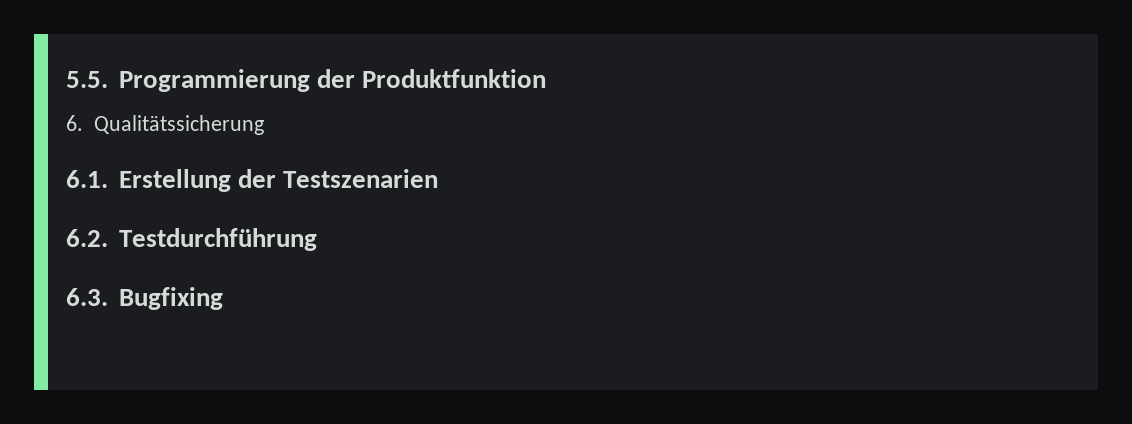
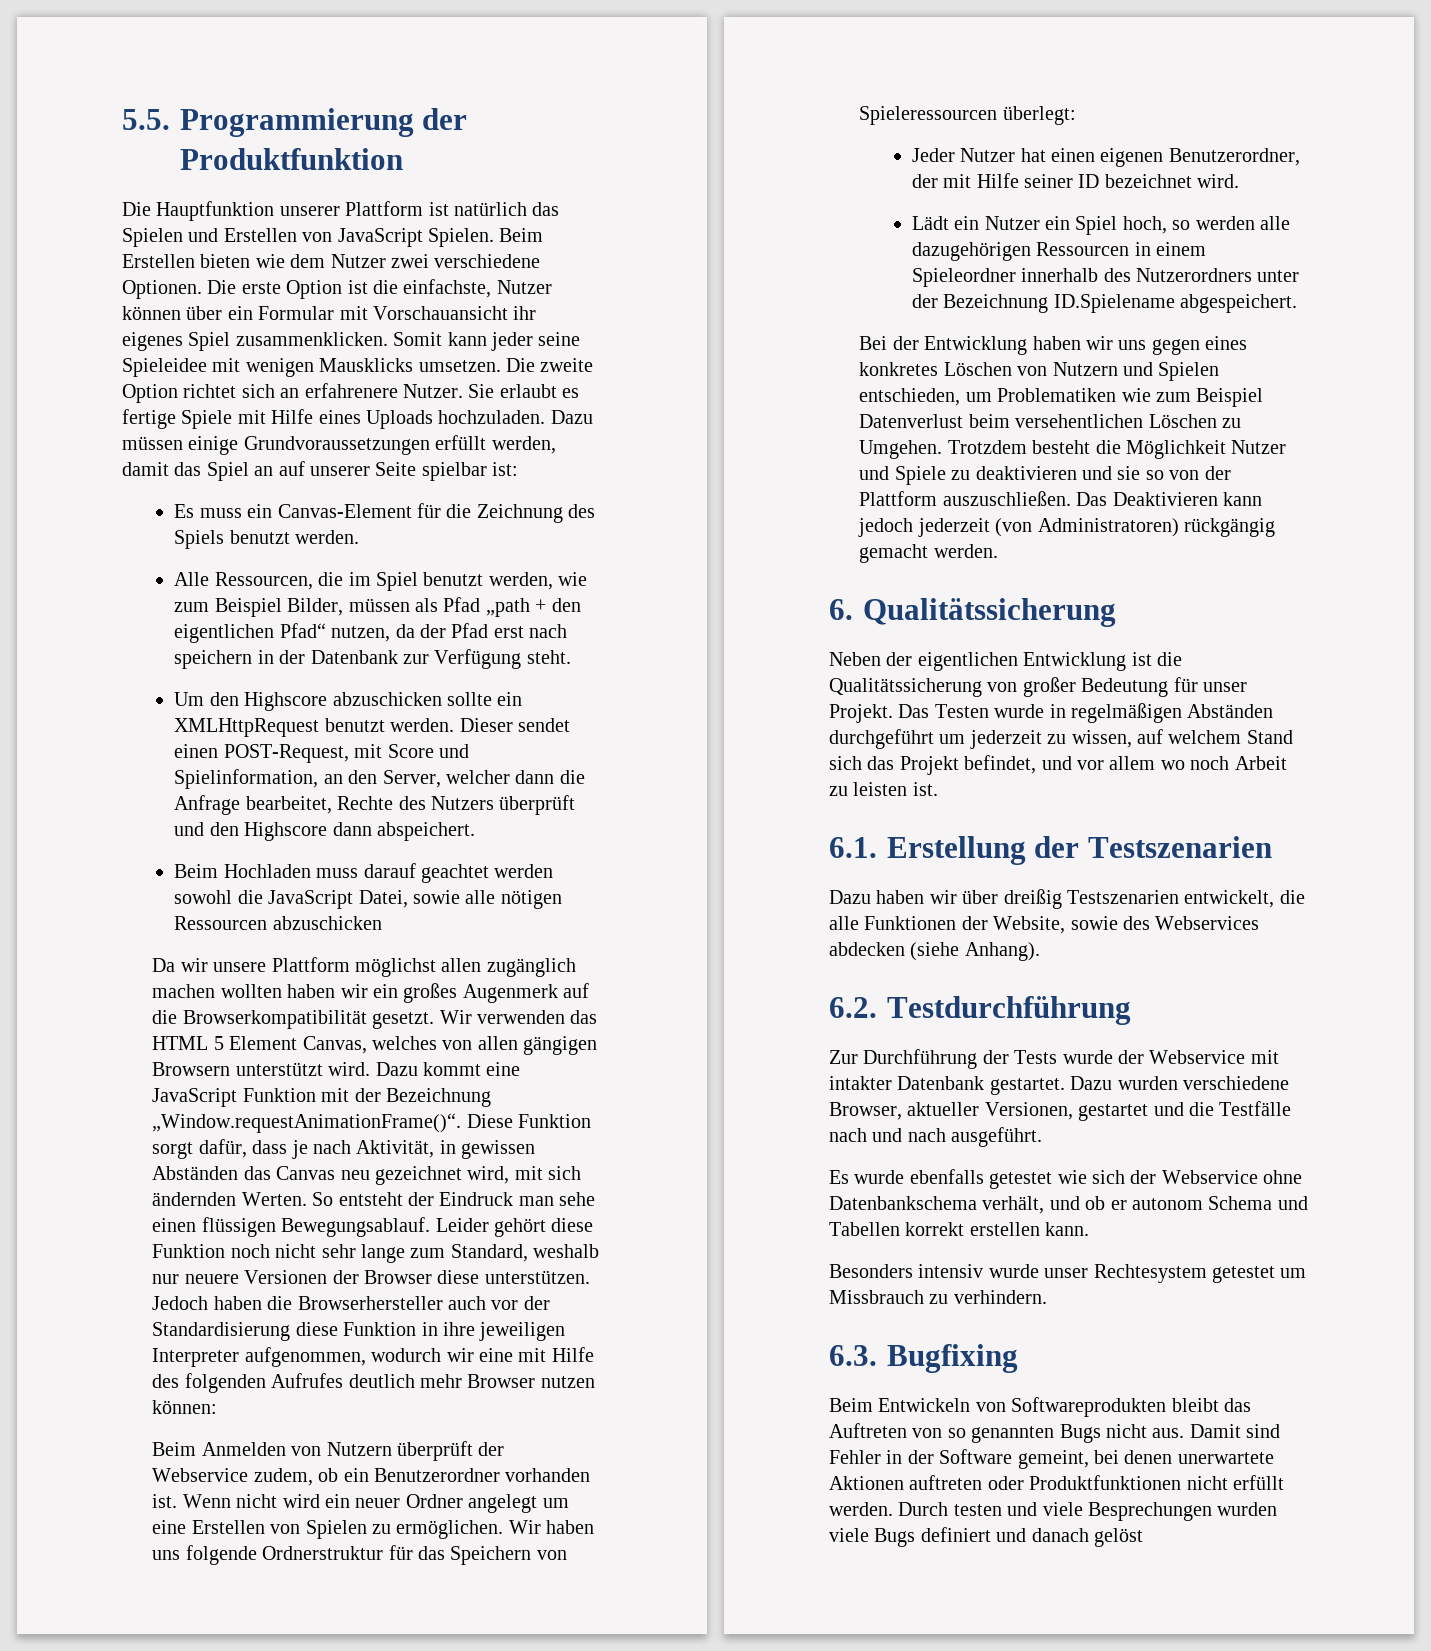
[66,115,264,135] [66,169,439,192] [66,228,317,251] [66,287,223,310] 6. Qualitätssicherung // 6.1. Erstellung der Testszenarien // 6.2. Testdurchführung // 6.3. Bugfixing -> [122,201,560,221] [122,228,544,247] [122,254,541,268] [122,279,552,299] [122,306,537,320] [122,332,581,351] [122,358,594,377] [122,383,580,403] [122,409,593,429] [122,435,556,455] [122,461,519,481] [174,503,596,523] [174,530,360,549] [174,572,588,591] [174,597,581,617] [174,623,568,643] [174,649,571,669] [174,692,523,711] [174,718,570,737] [174,744,469,763] [174,769,585,789] [174,795,576,815] [174,822,475,841] [174,863,554,883] [174,890,562,909] [174,916,382,930] [152,957,576,977] [152,983,590,1003] [152,1010,598,1029] [152,1036,598,1055] [152,1062,521,1076] [152,1088,491,1107] [152,1113,592,1133] [152,1139,536,1159] [152,1166,582,1185] [152,1192,596,1206] [152,1217,594,1237] [152,1244,600,1263] [152,1270,590,1284] [152,1296,550,1310] [152,1322,566,1341] [152,1347,594,1367] [152,1373,595,1393] [152,1400,218,1414] [152,1441,505,1461] [152,1468,591,1486] [152,1494,569,1513] [152,1520,595,1539] [152,1545,567,1565] [859,106,1076,125] [911,148,1300,167] [911,173,1240,188] [911,216,1290,235] [911,242,1206,261] [911,268,1300,287] [911,294,1297,313] [859,336,1248,355] [859,362,1220,381] [859,388,1264,407] [859,414,1241,428] [859,440,1287,459] [859,466,1231,485] [859,491,1262,506] [858,518,1275,537] [859,544,998,563] [829,598,1116,627] [829,652,1182,671] [829,677,1247,697] [829,703,1274,723] [829,729,1293,749] [829,755,1287,775] [829,782,938,796] [829,836,1272,865] [829,889,1305,909] [829,916,1260,934] [829,942,1040,961] [829,996,1131,1025] [829,1049,1279,1069] [829,1076,1289,1095] [829,1101,1292,1121] [829,1127,1043,1147] [829,1169,1303,1189] [829,1196,1308,1214] [829,1222,1090,1236] [829,1264,1307,1283] [829,1290,1047,1304] [829,1344,1018,1373] [829,1397,1251,1417] [829,1423,1281,1443] [829,1449,1274,1469] [829,1475,1284,1490] [829,1502,1278,1521] [829,1527,1143,1547] Die Hauptfunktion unserer Plattform ist natürlich das Spielen und Erstellen von JavaScript Spielen. Beim Erstellen bieten wie dem Nutzer zwei verschiedene Optionen. Die erste Option ist die einfachste, Nutzer können über ein Formular mit Vorschauansicht ihr eigenes Spiel zusammenklicken. Somit kann jeder seine Spieleidee mit wenigen Mausklicks umsetzen. Die zweite Option richtet sich an erfahrenere Nutzer. Sie erlaubt es fertige Spiele mit Hilfe eines Uploads hochzuladen. Dazu müssen einige Grundvoraussetzungen erfüllt werden, damit das Spiel an auf unserer Seite spielbar ist: // Es muss ein Canvas-Element für die Zeichnung des Spiels benutzt werden. // Alle Ressourcen, die im Spiel benutzt werden, wie zum Beispiel Bilder, müssen als Pfad „path + den eigentlichen Pfad“ nutzen, da der Pfad erst nach speichern in der Datenbank zur Verfügung steht. // Um den Highscore abzuschicken sollte ein XMLHttpRequest benutzt werden. Dieser sendet einen POST-Request, mit Score und Spielinformation, an den Server, welcher dann die Anfrage bearbeitet, Rechte des Nutzers überprüft und den Highscore dann abspeichert. // Beim Hochladen muss darauf geachtet werden sowohl die JavaScript Datei, sowie alle nötigen Ressourcen abzuschicken // Da wir unsere Plattform möglichst allen zugänglich machen wollten haben wir ein großes Augenmerk auf die Browserkompatibilität gesetzt. Wir verwenden das HTML 5 Element Canvas, welches von allen gängigen Browsern unterstützt wird. Dazu kommt eine JavaScript Funktion mit der Bezeichnung „Window.requestAnimationFrame()“. Diese Funktion sorgt dafür, dass je nach Aktivität, in gewissen Abständen das Canvas neu gezeichnet wird, mit sich ändernden Werten. So entsteht der Eindruck man sehe einen flüssigen Bewegungsablauf. Leider gehört diese Funktion noch nicht sehr lange zum Standard, weshalb nur neuere Versionen der Browser diese unterstützen. Jedoch haben die Browserhersteller auch vor der Standardisierung diese Funktion in ihre jeweiligen Interpreter aufgenommen, wodurch wir eine mit Hilfe des folgenden Aufrufes deutlich mehr Browser nutzen können: // Beim Anmelden von Nutzern überprüft der Webservice zudem, ob ein Benutzerordner vorhanden ist. Wenn nicht wird ein neuer Ordner angelegt um eine Erstellen von Spielen zu ermöglichen. Wir haben uns folgende Ordnerstruktur für das Speichern von Spieleressourcen überlegt: // Jeder Nutzer hat einen eigenen Benutzerordner, der mit Hilfe seiner ID bezeichnet wird. // Lädt ein Nutzer ein Spiel hoch, so werden alle dazugehörigen Ressourcen in einem Spieleordner innerhalb des Nutzerordners unter der Bezeichnung ID.Spielename abgespeichert. // Bei der Entwicklung haben wir uns gegen eines konkretes Löschen von Nutzern und Spielen entschieden, um Problematiken wie zum Beispiel Datenverlust beim versehentlichen Löschen zu Umgehen. Trotzdem besteht die Möglichkeit Nutzer und Spiele zu deaktivieren und sie so von der Plattform auszuschließen. Das Deaktivieren kann jedoch jederzeit (von Administratoren) rückgängig gemacht werden. // 6. Qualitätssicherung // Neben der eigentlichen Entwicklung ist die Qualitätssicherung von großer Bedeutung für unser Projekt. Das Testen wurde in regelmäßigen Abständen durchgeführt um jederzeit zu wissen, auf welchem Stand sich das Projekt befindet, und vor allem wo noch Arbeit zu leisten ist. // 6.1. Erstellung der Testszenarien // Dazu haben wir über dreißig Testszenarien entwickelt, die alle Funktionen der Website, sowie des Webservices abdecken (siehe Anhang). // 6.2. Testdurchführung // Zur Durchführung der Tests wurde der Webservice mit intakter Datenbank gestartet. Dazu wurden verschiedene Browser, aktueller Versionen, gestartet und die Testfälle nach und nach ausgeführt. // Es wurde ebenfalls getestet wie sich der Webservice ohne Datenbankschema verhält, und ob er autonom Schema und Tabellen korrekt erstellen kann. // Besonders intensiv wurde unser Rechtesystem getestet um Missbrauch zu verhindern. // 6.3. Bugfixing // Beim Entwickeln von Softwareprodukten bleibt das Auftreten von so genannten Bugs nicht aus. Damit sind Fehler in der Software gemeint, bei denen unerwartete Aktionen auftreten oder Produktfunktionen nicht erfüllt werden. Durch testen und viele Besprechungen wurden viele Bugs definiert und danach gelöst

